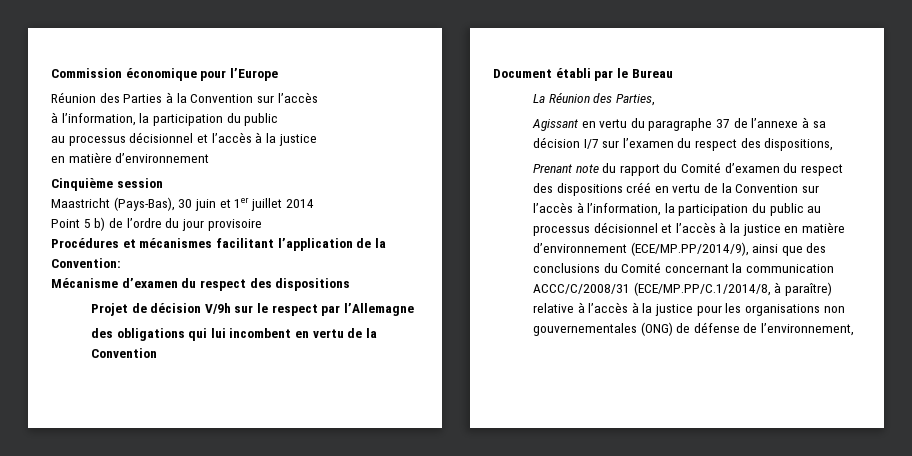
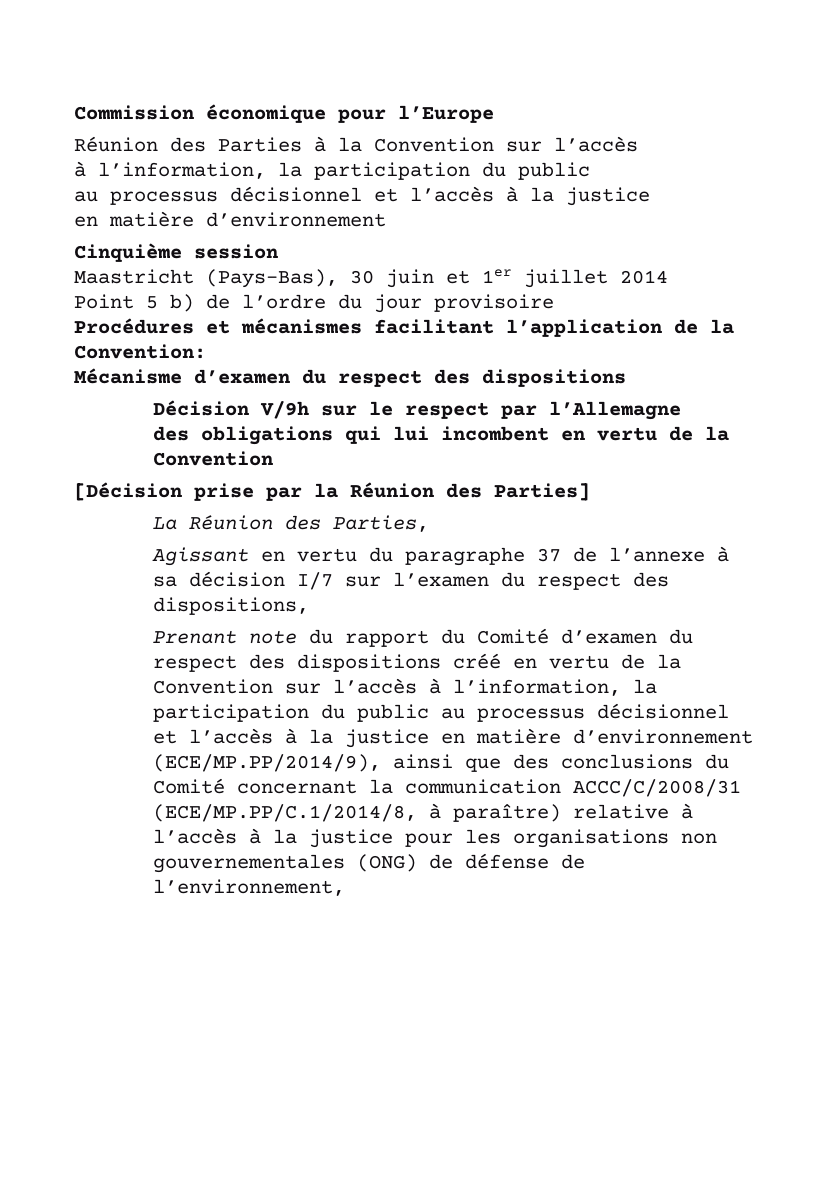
[90,303,202,316] Projet de décision -> [152,400,249,416] Décision
[493,68,673,81] Document établi par le Bureau -> [74,482,590,501] [Décision prise par la Réunion des Parties]

